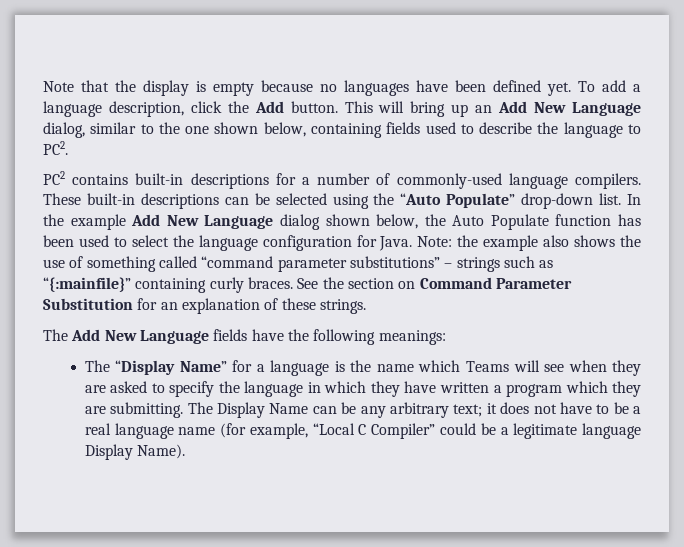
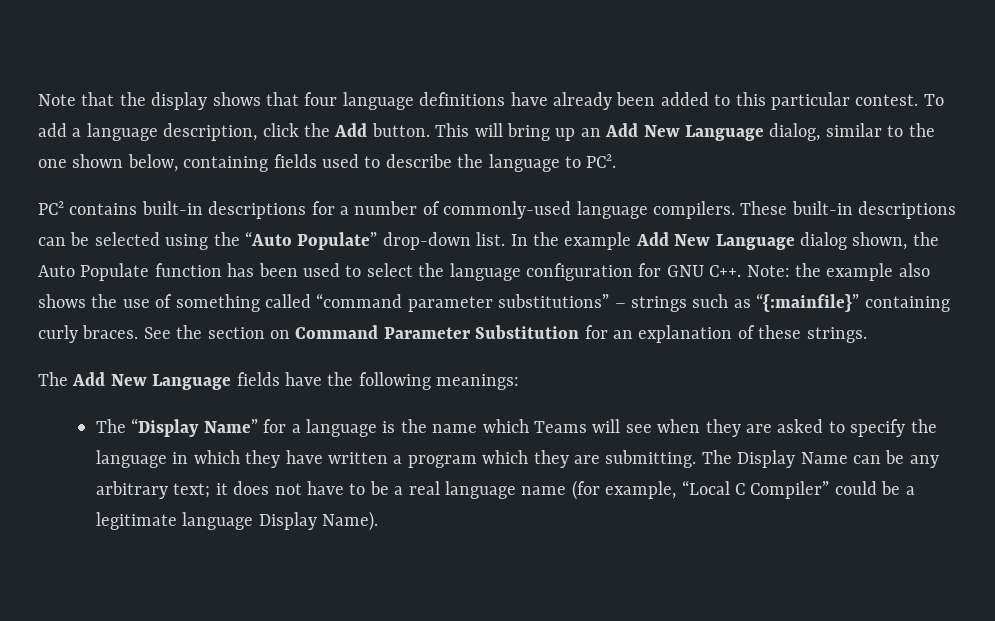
[196,80,571,96] is empty because no languages have been defined yet. -> [212,92,919,110] shows that four language definitions have already been added to this particular contest.
[325,214,419,229] shown below, -> [852,232,908,250] shown,
[379,236,413,251] Java. -> [666,265,742,277] GNU C++.

